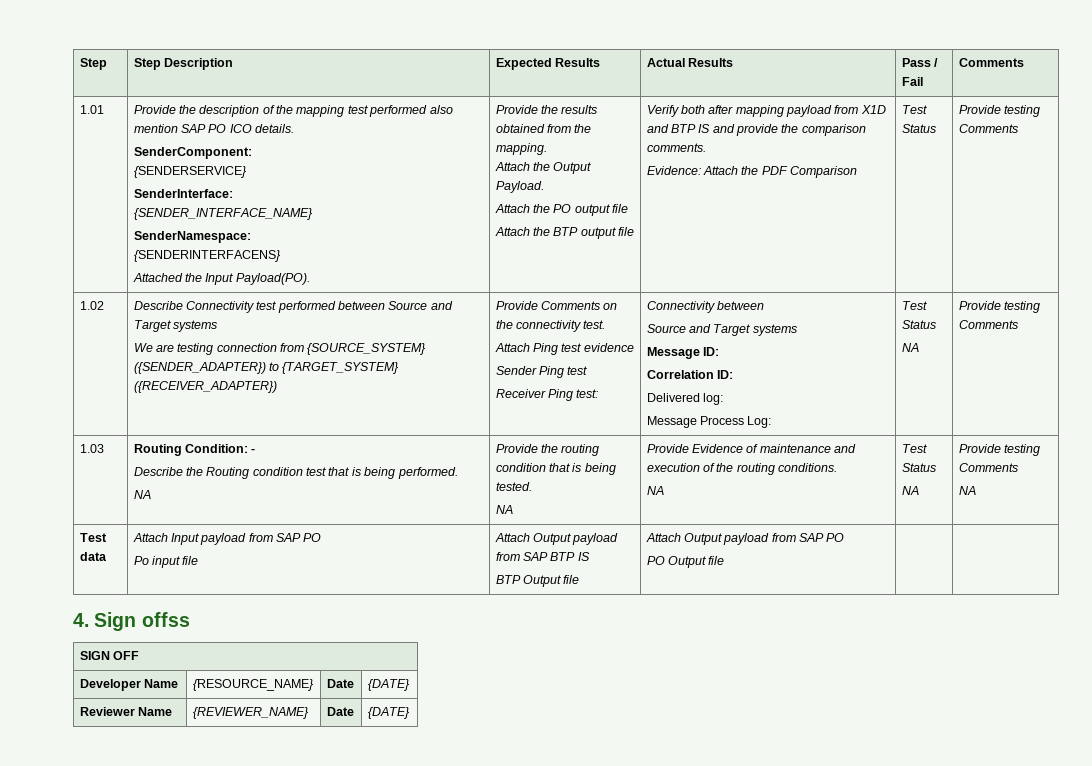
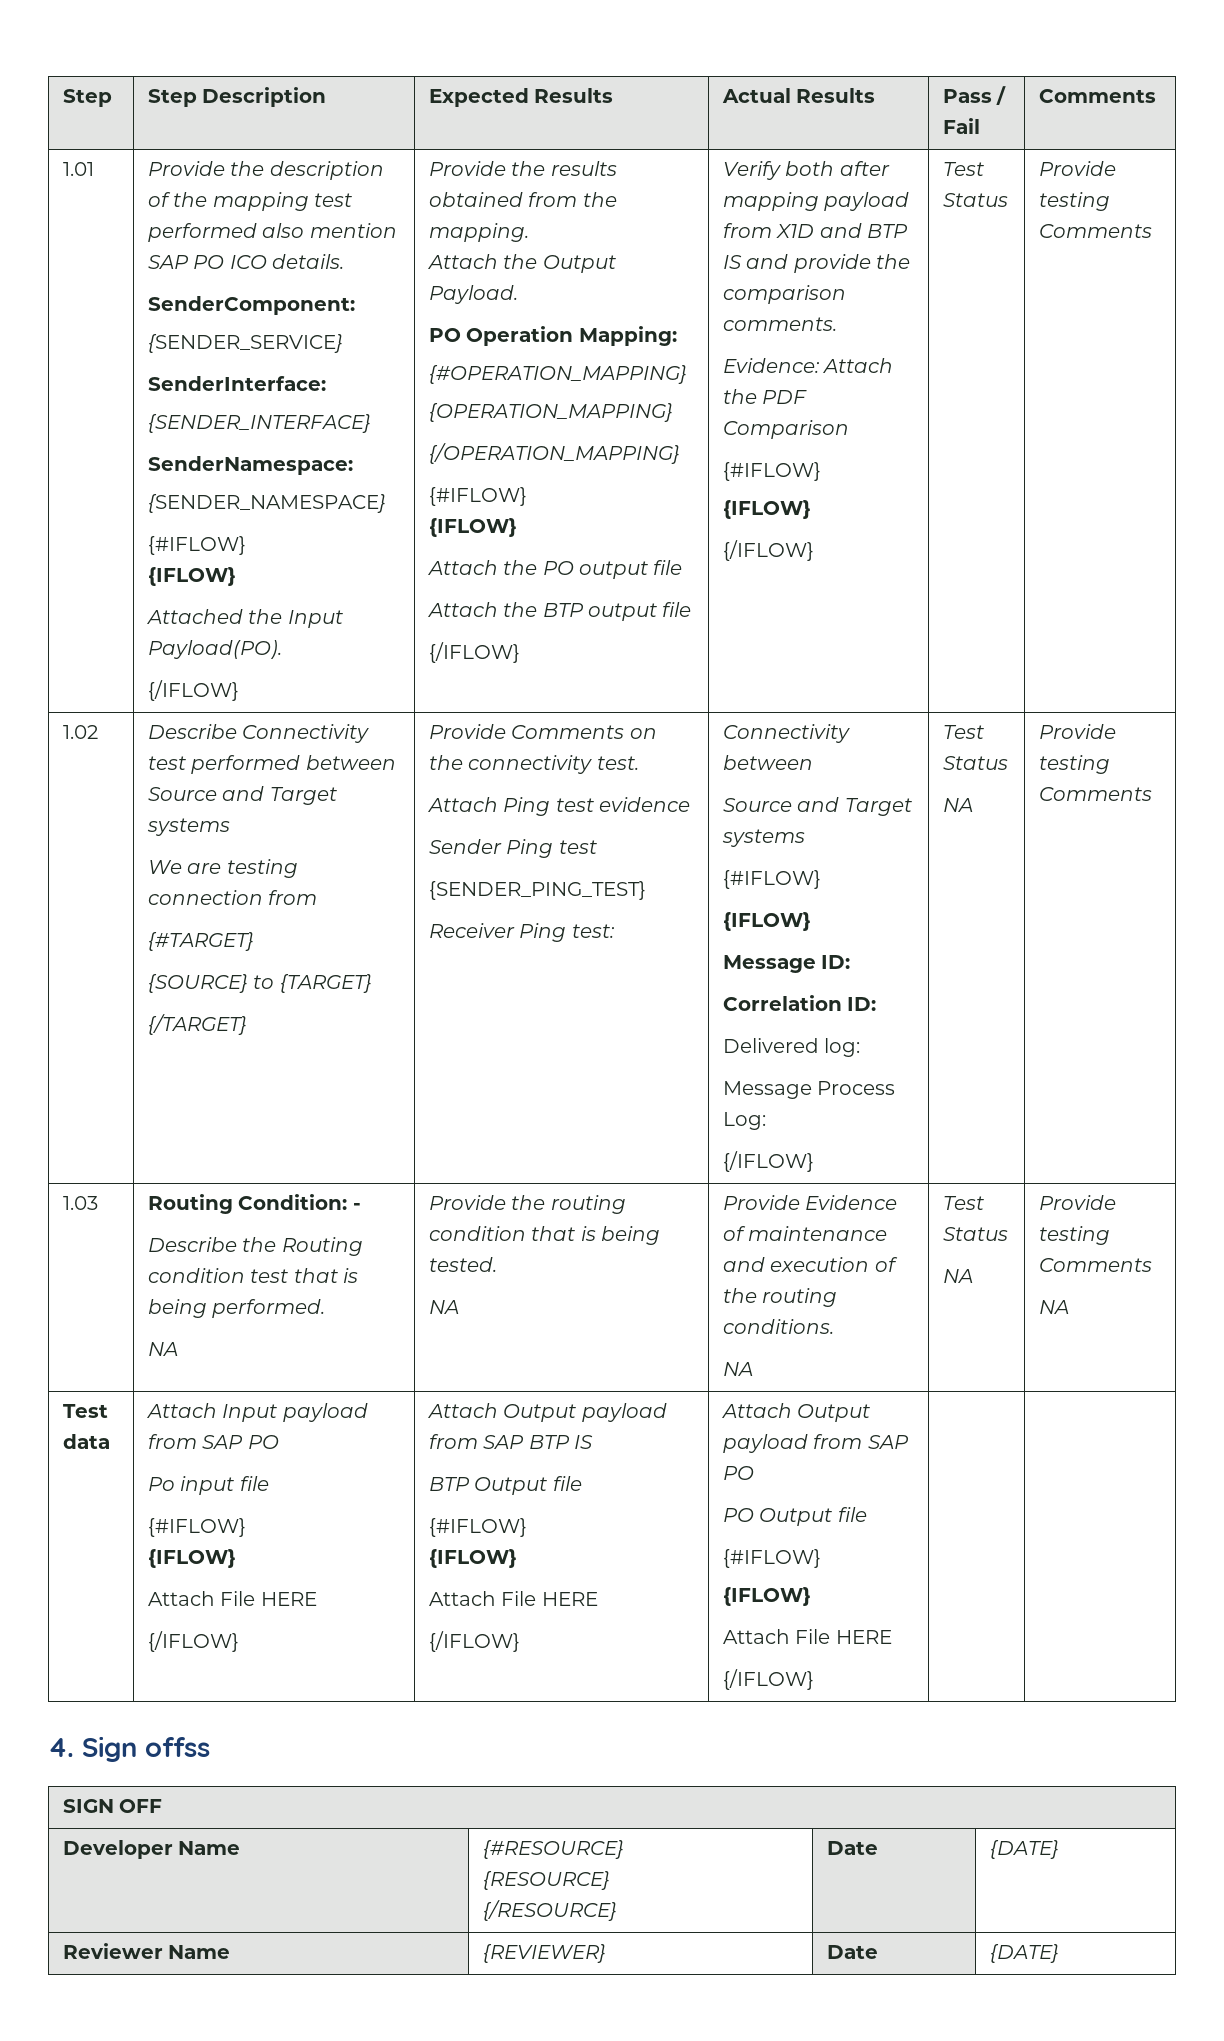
[133,166,246,178] {SENDERSERVICE} -> [147,334,343,353] {SENDER_SERVICE}
[133,208,312,220] {SENDER_INTERFACE_NAME} -> [147,414,371,433] {SENDER_INTERFACE}
[133,250,280,262] {SENDERINTERFACENS} -> [147,494,386,513] [147,536,246,555] [147,567,236,586] {SENDER_NAMESPACE} // {#IFLOW} // {IFLOW}
(310, 279) none -> [147,680,239,701] // {/IFLOW}
(544, 187) none -> [428,326,677,346] [428,365,687,384] [428,403,673,422] [428,443,680,464] [428,487,527,506] [428,518,517,537] // PO Operation Mapping: // {#OPERATION_MAPPING} // {OPERATION_MAPPING} // {/OPERATION_MAPPING} // {#IFLOW} // {IFLOW}
(635, 231) none -> [428,642,520,663] // {/IFLOW}
(858, 172) none -> [722,462,821,481] [722,500,811,519] [722,540,814,561] // {#IFLOW} // {IFLOW} // {/IFLOW}
[307,343,426,355] [133,362,399,374] [133,381,277,393] {SOURCE_SYSTEM} ({SENDER_ADAPTER}) to {TARGET_SYSTEM} ({RECEIVER_ADAPTER}) -> [147,932,254,951] [147,974,372,993] [147,1014,247,1035] // {#TARGET} // {SOURCE} to {TARGET} // {/TARGET}
(588, 370) none -> [428,881,646,900] // {SENDER_PING_TEST}
(797, 330) none -> [722,870,821,889] [722,912,811,931] // {#IFLOW} // {IFLOW}
(772, 422) none -> [722,1151,814,1172] // {/IFLOW}
(199, 560) none -> [147,1518,246,1537] [147,1549,236,1568] [147,1591,317,1606] [147,1631,239,1652] // {#IFLOW} // {IFLOW} // Attach File HERE // {/IFLOW}
(580, 579) none -> [428,1518,527,1537] [428,1549,517,1568] [428,1591,598,1606] [428,1631,520,1652] // {#IFLOW} // {IFLOW} // Attach File HERE // {/IFLOW}
(725, 560) none -> [722,1549,821,1568] [722,1587,811,1606] [722,1629,892,1644] [722,1669,814,1690] // {#IFLOW} // {IFLOW} // Attach File HERE // {/IFLOW}
[192,679,313,691] {RESOURCE_NAME} -> [482,1840,624,1859] [482,1871,610,1890] [482,1900,617,1921] {#RESOURCE} // {RESOURCE} // {/RESOURCE}
[192,707,308,719] {REVIEWER_NAME} -> [482,1944,606,1963] {REVIEWER}

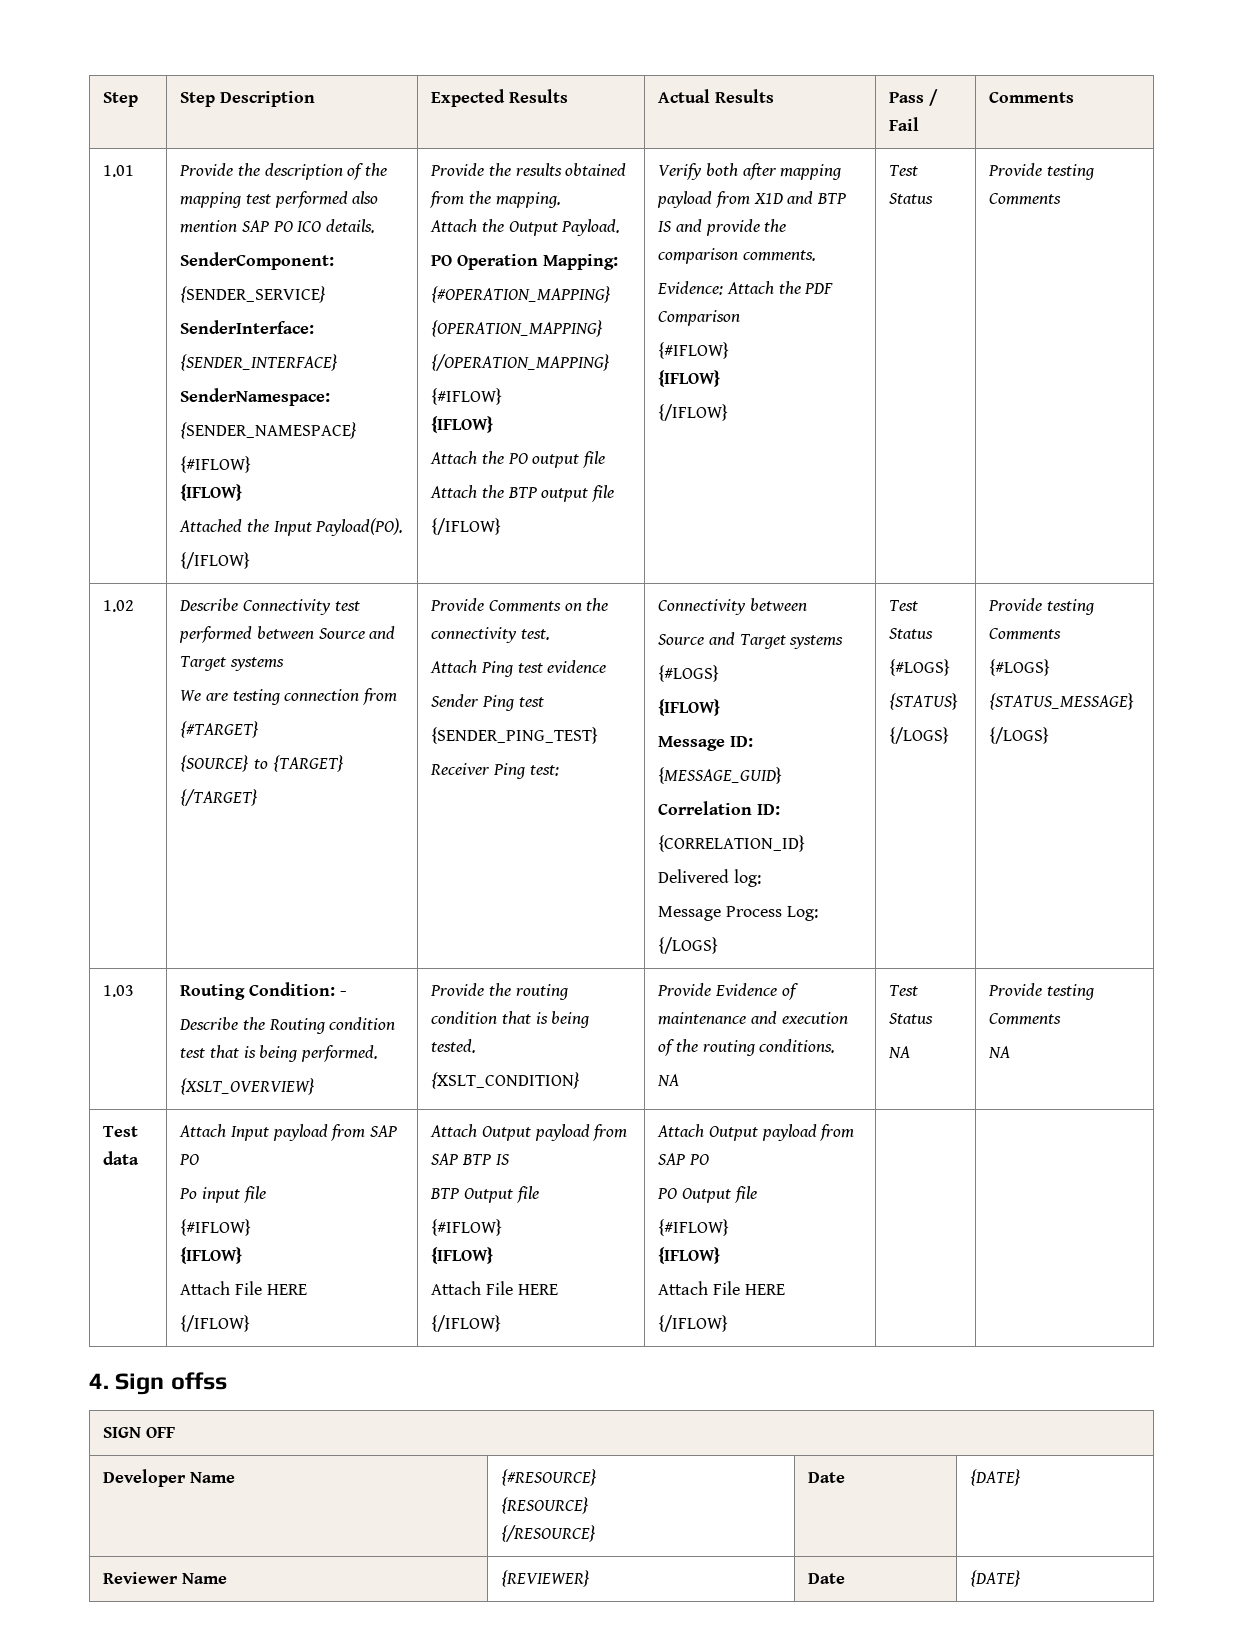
[722,870,821,889] {#IFLOW} -> [658,665,720,682] {#LOGS}
(851, 962) none -> [658,767,783,784] // {MESSAGE_GUID}
(877, 1004) none -> [658,835,806,852] // {CORRELATION_ID}
[722,1151,814,1172] [942,725,984,739] [942,756,1008,770] [942,798,973,812] [1038,724,1116,739] [1038,755,1110,774] [1038,787,1152,801] {/IFLOW} | Test Status // NA | Provide testing Comments -> [658,937,719,954] [889,600,919,611] [889,628,934,639] [889,659,951,676] [889,693,959,710] [889,727,950,744] [988,598,1094,615] [989,628,1062,640] [989,659,1051,676] [989,693,1135,710] [989,727,1050,744] {/LOGS} | Test Status // {#LOGS} // {STATUS} // {/LOGS} | Provide testing Comments // {#LOGS} // {STATUS_MESSAGE} // {/LOGS}
[147,1342,178,1356] NA -> [180,1078,316,1095] {XSLT_OVERVIEW}
[428,1300,459,1314] NA -> [431,1072,581,1089] {XSLT_CONDITION}

